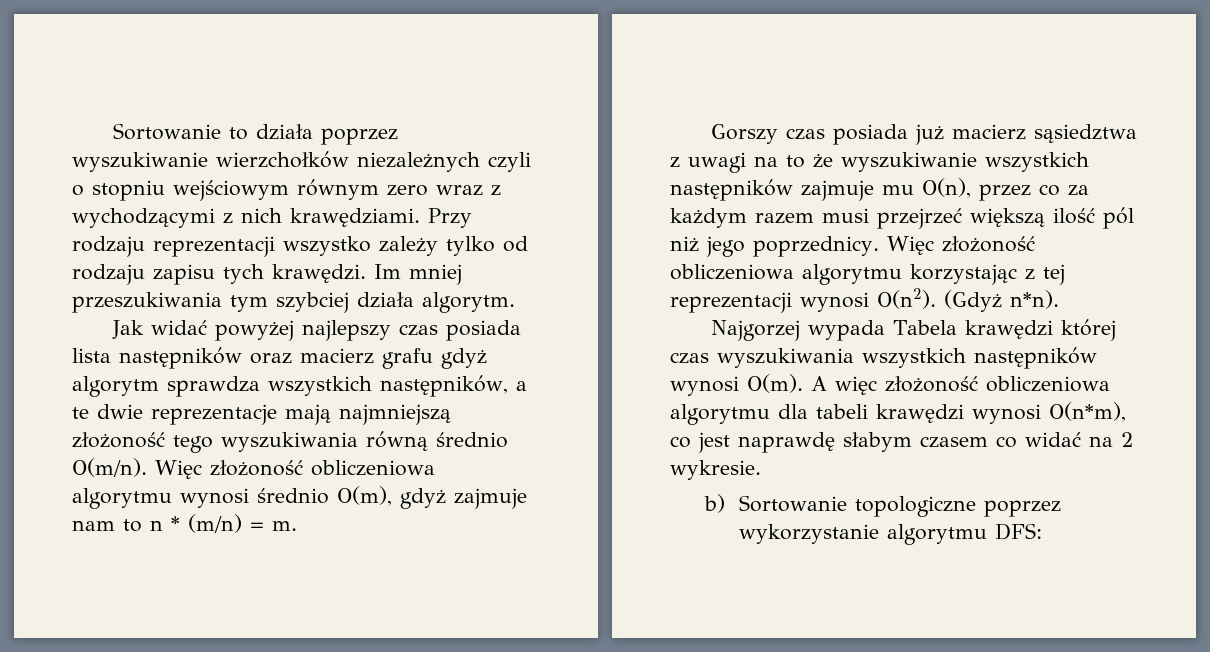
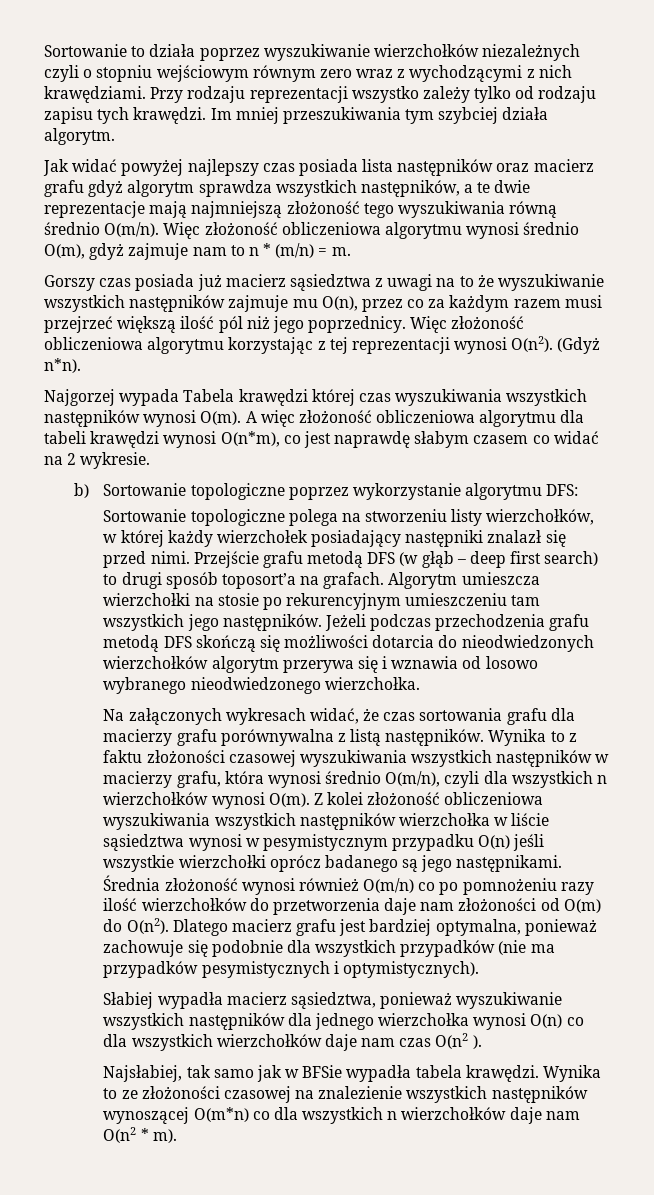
(1043, 531) none -> [103,509,595,526] [103,530,566,547] [103,551,599,568] [103,572,540,589] [103,593,541,610] [103,614,590,631] [103,635,594,652] [103,656,538,673] [103,677,420,694] [103,708,575,725] [103,729,577,746] [103,750,610,767] [103,771,608,788] [103,792,544,809] [103,813,550,830] [103,834,545,851] [103,855,563,872] [103,875,594,895] [103,898,601,915] [103,918,597,936] [103,940,555,957] [103,961,479,978] [103,992,563,1009] [103,1013,584,1030] [103,1033,482,1051] [103,1065,602,1082] [103,1086,588,1103] [103,1107,580,1124] [103,1127,177,1143] // Sortowanie topologiczne polega na stworzeniu listy wierzchołków, w której każdy wierzchołek posiadający następniki znalazł się przed nimi. Przejście grafu metodą DFS (w głąb – deep first search) to drugi sposób toposort’a na grafach. Algorytm umieszcza wierzchołki na stosie po rekurencyjnym umieszczeniu tam wszystkich jego następników. Jeżeli podczas przechodzenia grafu metodą DFS skończą się możliwości dotarcia do nieodwiedzonych wierzchołków algorytm przerywa się i wznawia od losowo wybranego nieodwiedzonego wierzchołka. // Na załączonych wykresach widać, że czas sortowania grafu dla macierzy grafu porównywalna z listą następników. Wynika to z faktu złożoności czasowej wyszukiwania wszystkich następników w macierzy grafu, która wynosi średnio O(m/n), czyli dla wszystkich n wierzchołków wynosi O(m). Z kolei złożoność obliczeniowa wyszukiwania wszystkich następników wierzchołka w liście sąsiedztwa wynosi w pesymistycznym przypadku O(n) jeśli wszystkie wierzchołki oprócz badanego są jego następnikami. Średnia złożoność wynosi również O(m/n) co po pomnożeniu razy ilość wierzchołków do przetworzenia daje nam złożoności od O(m) do O(n2). Dlatego macierz grafu jest bardziej optymalna, ponieważ zachowuje się podobnie dla wszystkich przypadków (nie ma przypadków pesymistycznych i optymistycznych). // Słabiej wypadła macierz sąsiedztwa, ponieważ wyszukiwanie wszystkich następników dla jednego wierzchołka wynosi O(n) co dla wszystkich wierzchołków daje nam czas O(n2 ). // Najsłabiej, tak samo jak w BFSie wypadła tabela krawędzi. Wynika to ze złożoności czasowej na znalezienie wszystkich następników wynoszącej O(m*n) co dla wszystkich n wierzchołków daje nam O(n2 * m).

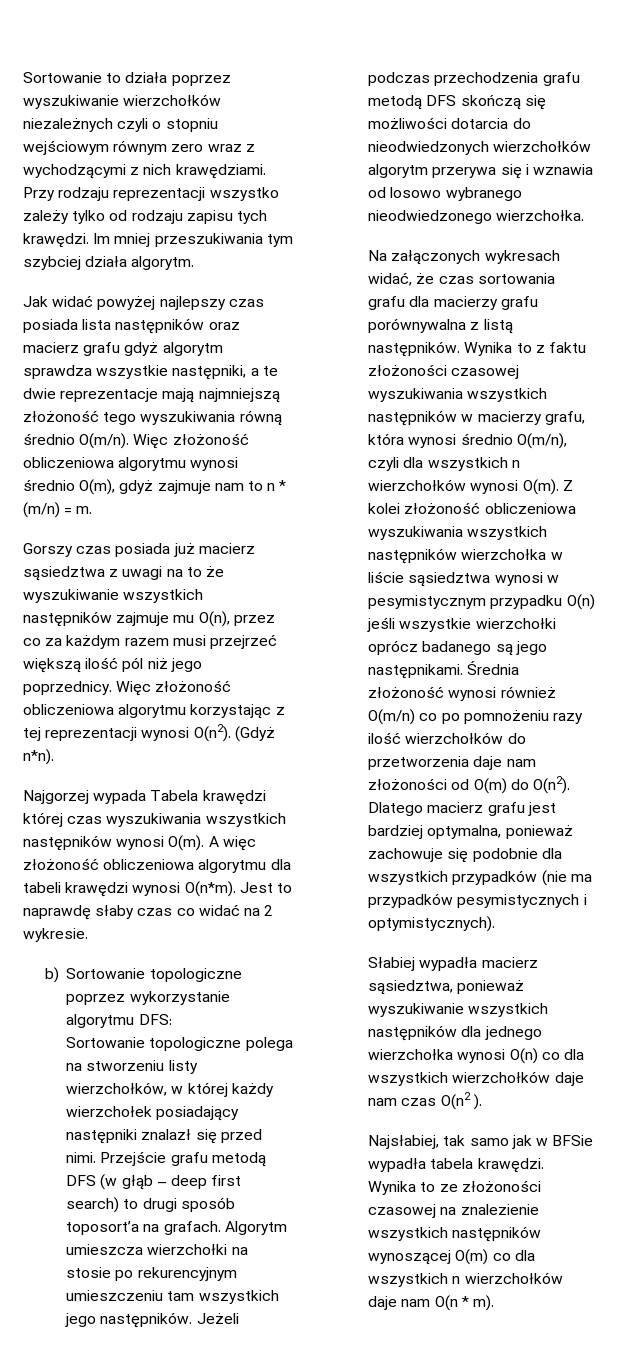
[275,180,460,197] wszystkich następników, -> [96,365,247,380] wszystkie następniki,
[220,431,529,448] O(n*m), co jest naprawdę słabym czasem -> [184,881,292,897] [23,905,173,920] O(n*m). Jest to naprawdę słaby czas
[193,1107,249,1122] O(m*n) -> [455,1249,489,1265] O(m)
[103,1127,137,1143] O(n2 -> [434,1295,458,1311] O(n

